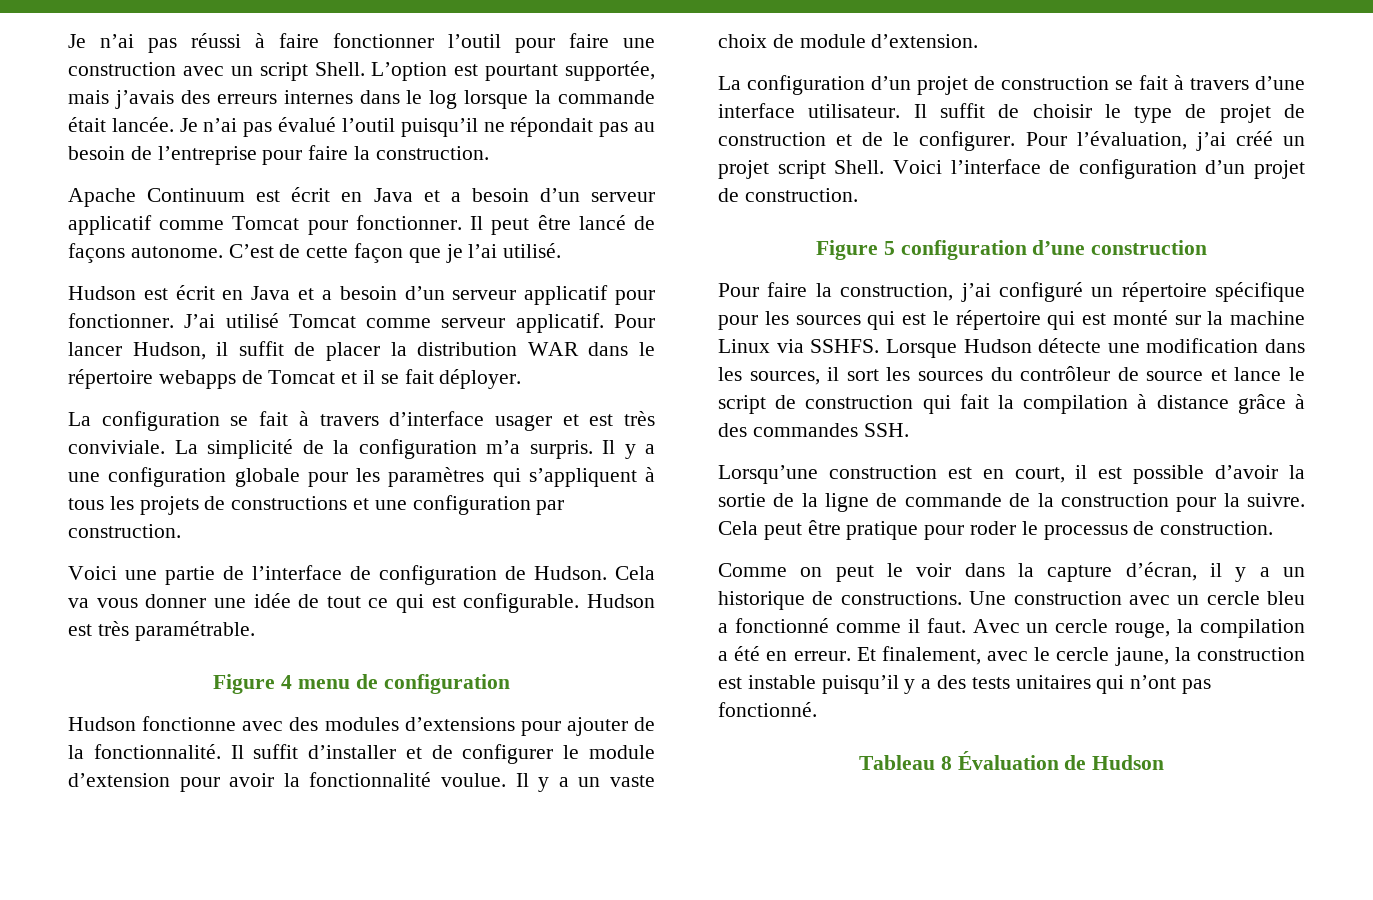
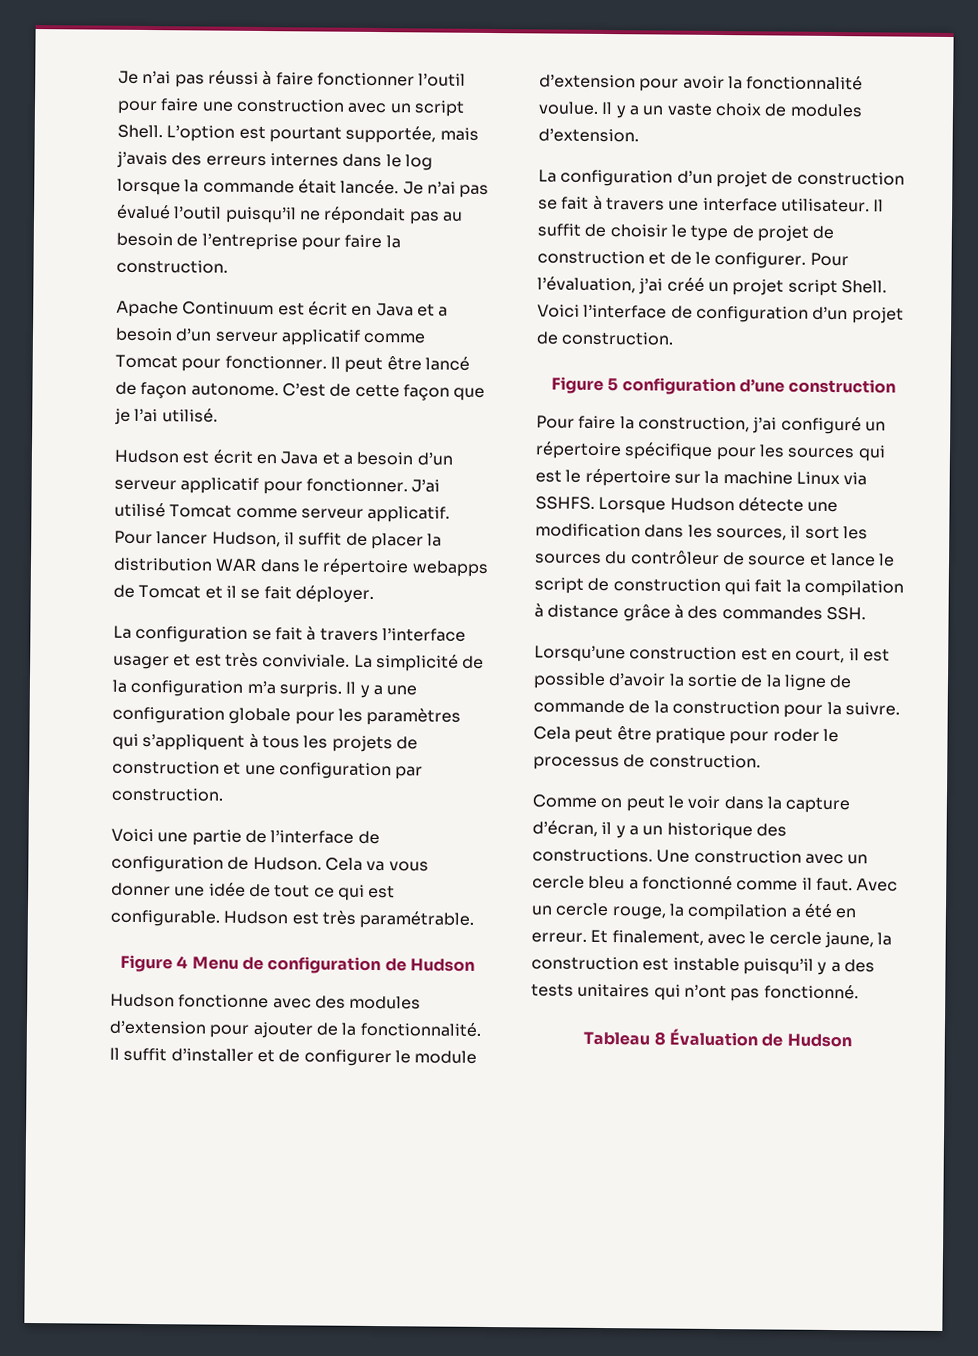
[68,243,125,263] façons -> [140,381,188,399] façon
[389,411,485,426] d’interface -> [381,628,466,642] l’interface
[231,496,348,510] constructions -> [112,760,220,775] construction
[298,674,510,694] menu de configuration -> [191,956,475,975] Menu de configuration de Hudson
[404,717,515,731] d’extensions -> [109,1020,206,1035] d’extension
[799,34,866,48] module -> [789,103,863,118] modules
[1255,76,1305,90] d’une -> [668,200,700,211] une
[1047,310,1168,330] qui est monté -> (671, 477) none
[812,591,834,605] de -> [755,823,787,837] des

